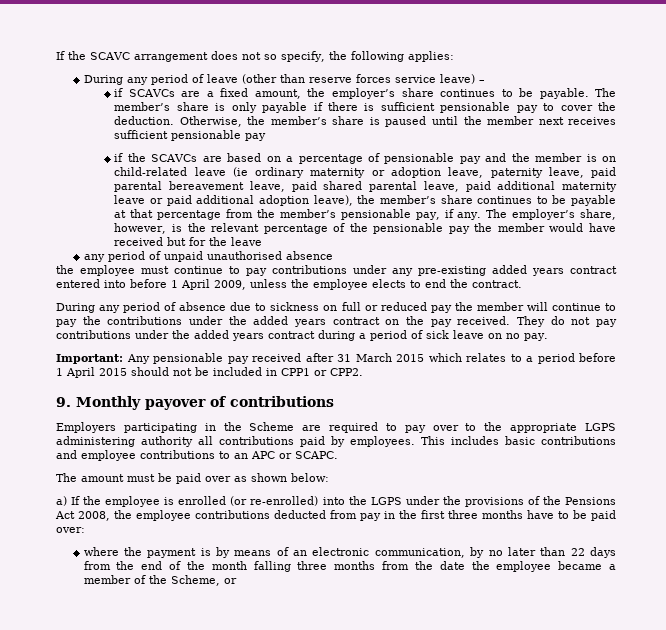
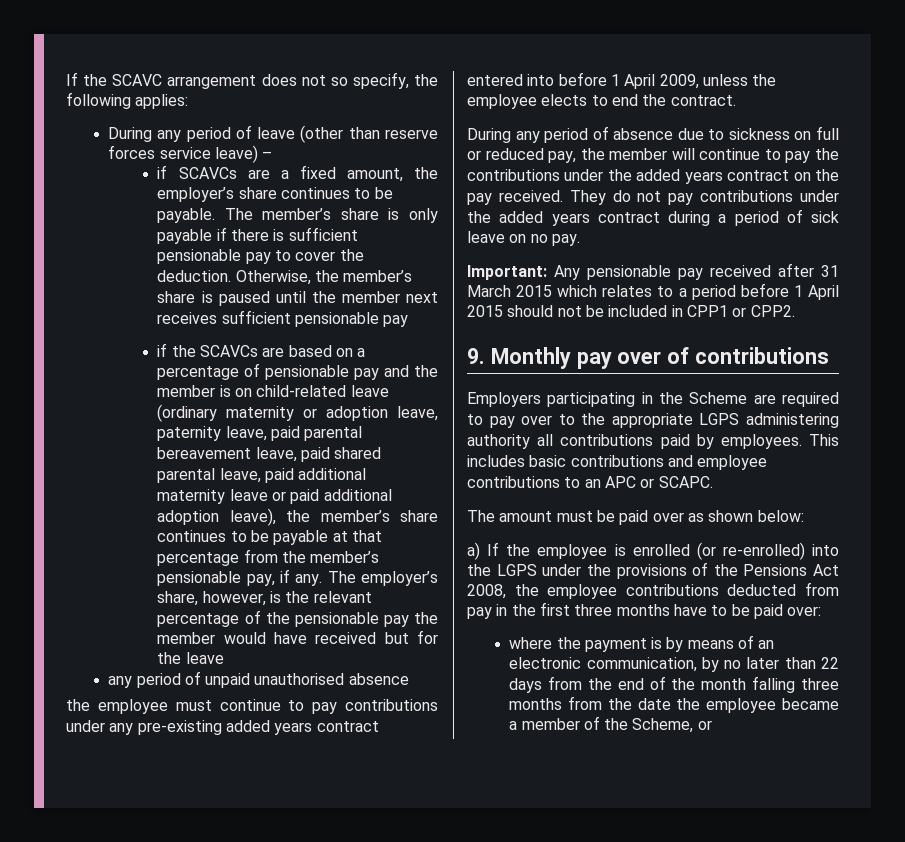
[232,167,305,178] (ie ordinary -> [157,404,218,422] (ordinary
[430,305,452,313] pay -> [548,151,577,163] pay,
[145,399,206,410] payover -> [576,351,662,369] pay over

